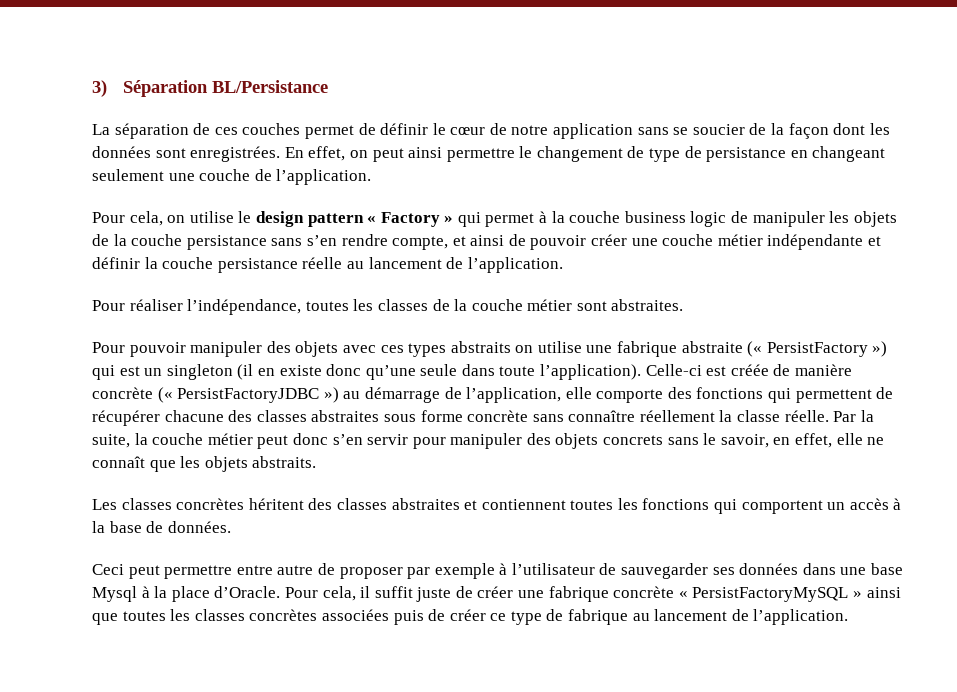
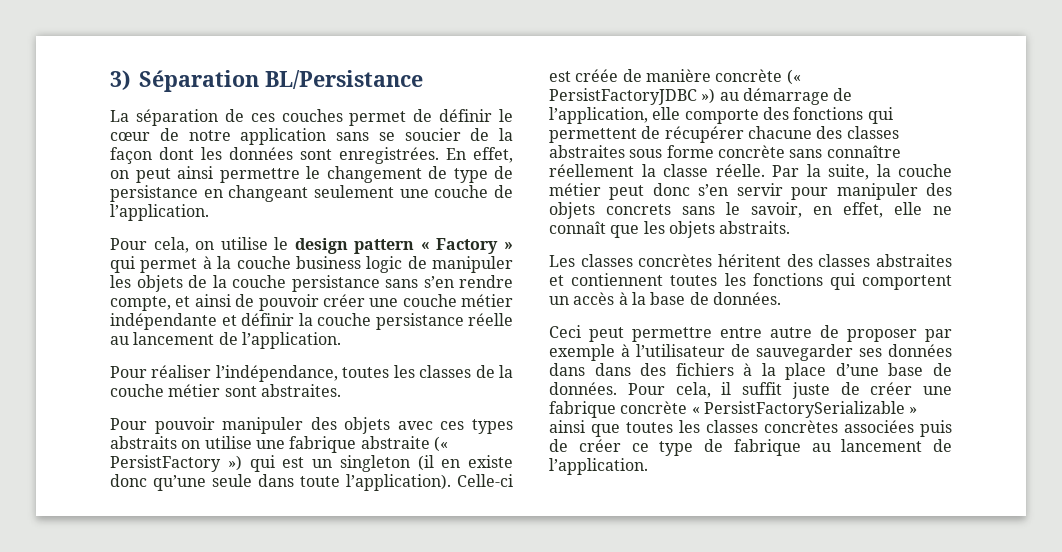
[840,563,904,575] [92,586,281,602] une base Mysql à la place d’Oracle. -> [594,363,952,380] [549,382,617,395] dans des fichiers à la place d’une base de données.
[692,587,849,602] PersistFactoryMySQL -> [703,401,905,418] PersistFactorySerializable

